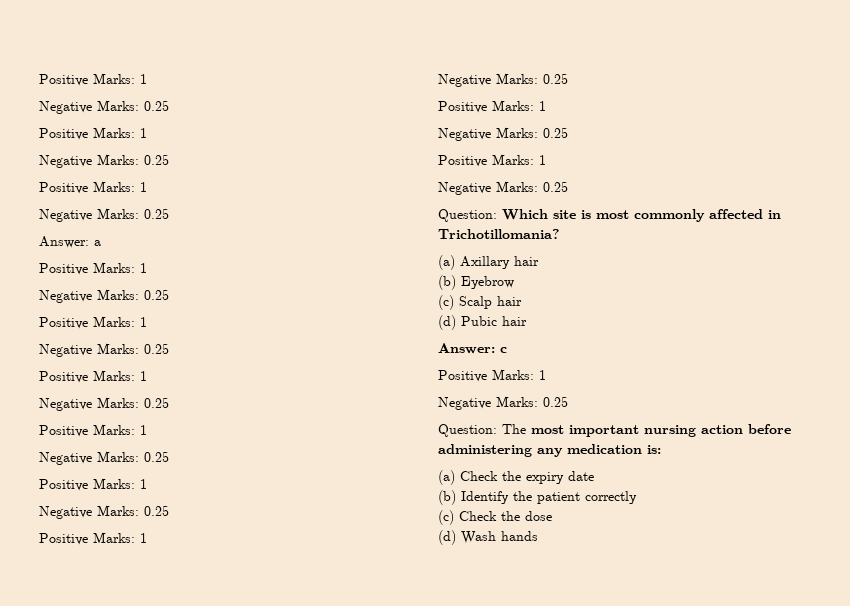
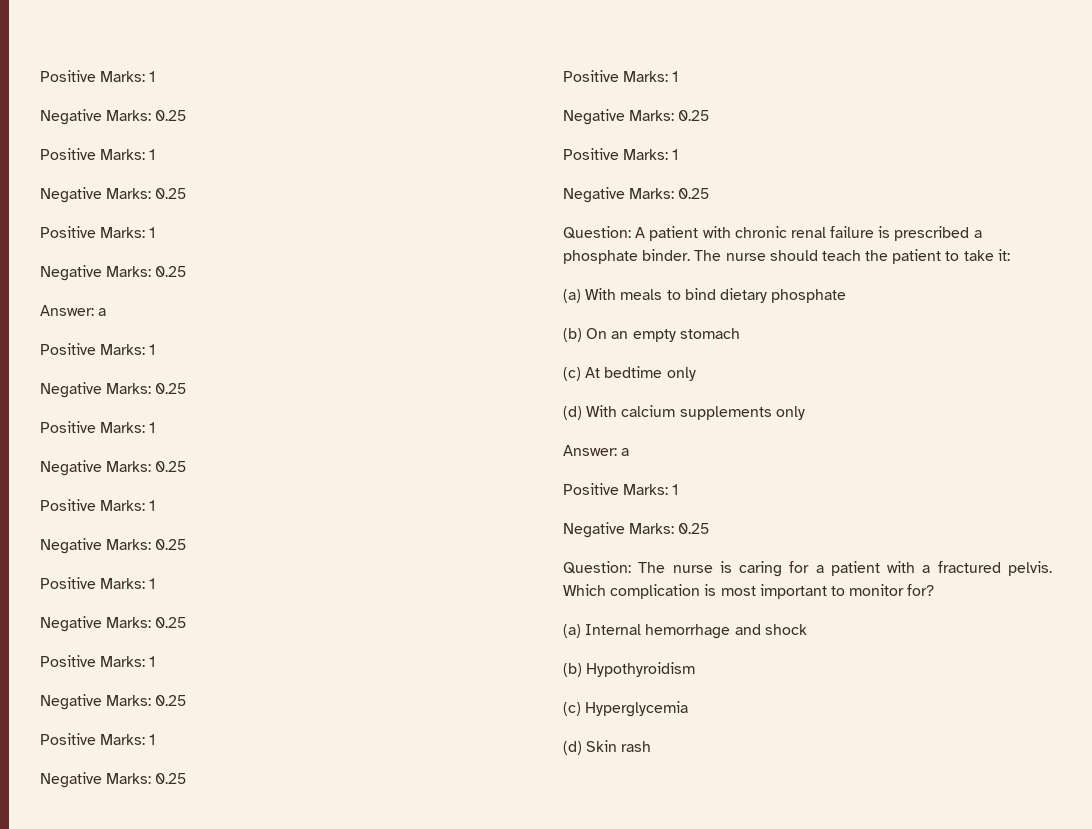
[502,209,781,222] [438,229,560,239] [438,255,539,270] [438,275,514,290] [438,295,522,310] [438,315,527,330] [438,343,507,354] Which site is most commonly affected in Trichotillomania? // (a) Axillary hair // (b) Eyebrow // (c) Scalp hair // (d) Pubic hair // Answer: c -> [635,226,982,241] [563,249,1010,264] [563,288,847,303] [563,328,740,342] [563,366,696,381] [563,405,805,420] [563,445,630,456] A patient with chronic renal failure is prescribed a phosphate binder. The nurse should teach the patient to take it: // (a) With meals to bind dietary phosphate // (b) On an empty stomach // (c) At bedtime only // (d) With calcium supplements only // Answer: a
[531,424,791,437] [438,444,661,457] [438,470,594,485] [438,490,637,505] [438,510,552,525] [438,530,538,545] most important nursing action before administering any medication is: // (a) Check the expiry date // (b) Identify the patient correctly // (c) Check the dose // (d) Wash hands -> [672,561,1052,577] [563,584,935,599] [563,624,807,639] [563,662,696,677] [563,701,689,717] [563,740,652,755] nurse is caring for a patient with a fractured pelvis. Which complication is most important to monitor for? // (a) Internal hemorrhage and shock // (b) Hypothyroidism // (c) Hyperglycemia // (d) Skin rash

